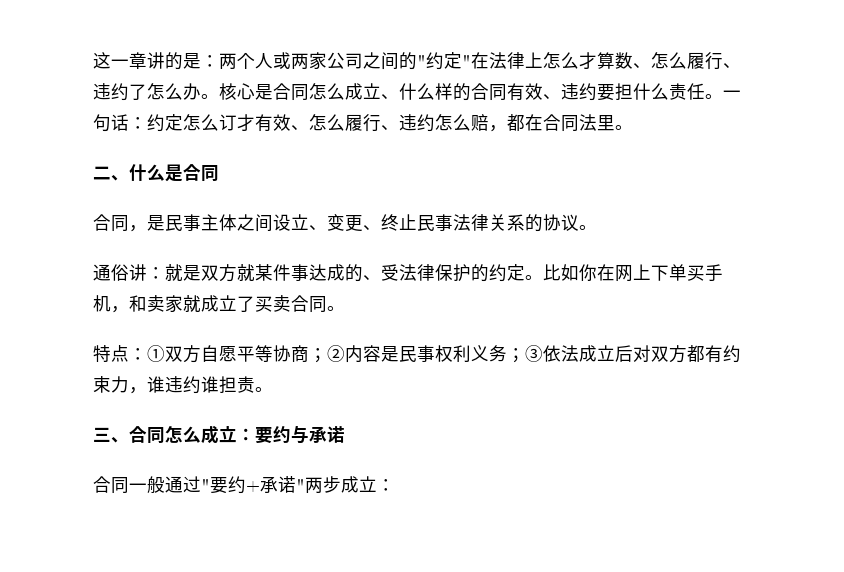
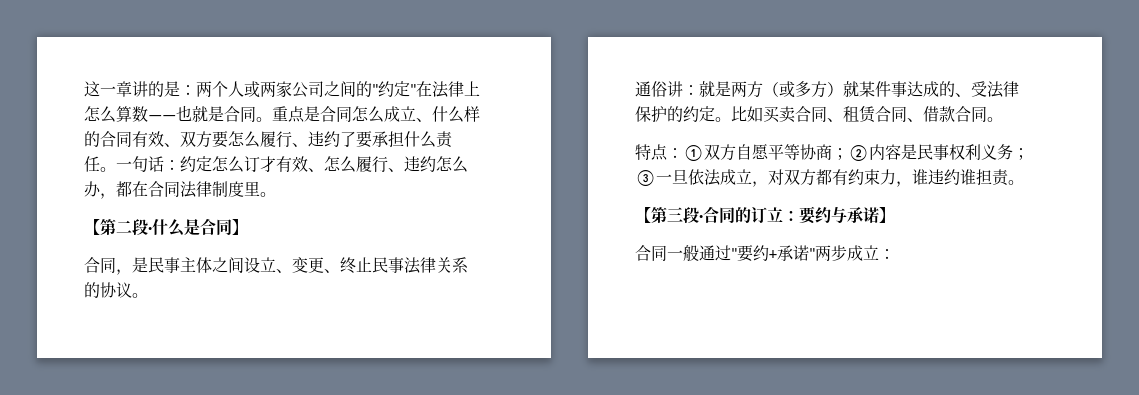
[579,52,741,70] [93,83,255,101] 才算数、怎么履行、违约了怎么办。核心 -> [116,105,305,123] 算数——也就是合同。重点
[561,83,615,101] 违约要 -> [180,131,388,148] 双方要怎么履行、违约了要承
[471,114,489,131] 赔 -> [84,181,101,197] 办
(597, 122) none -> [196,181,244,197] 律制度
[93,166,129,181] 二、 -> [84,218,152,235] 【第二段·
(219, 173) none -> [232,219,248,235] 】
[201,264,237,282] 双方 -> [731,81,843,98] 两方（或多方）
[579,264,723,282] [93,295,291,313] 你在网上下单买手机，和卖家就成立了买卖 -> [763,106,955,123] 买卖合同、租赁合同、借款
(543, 353) none -> [656,169,688,184] 一旦
[615,345,633,362] 后 -> [752,181,768,187] ，
[93,425,219,444] 三、合同怎么成 -> [635,206,767,223] 【第三段·合同的订
(345, 434) none -> [879,207,895,223] 】

